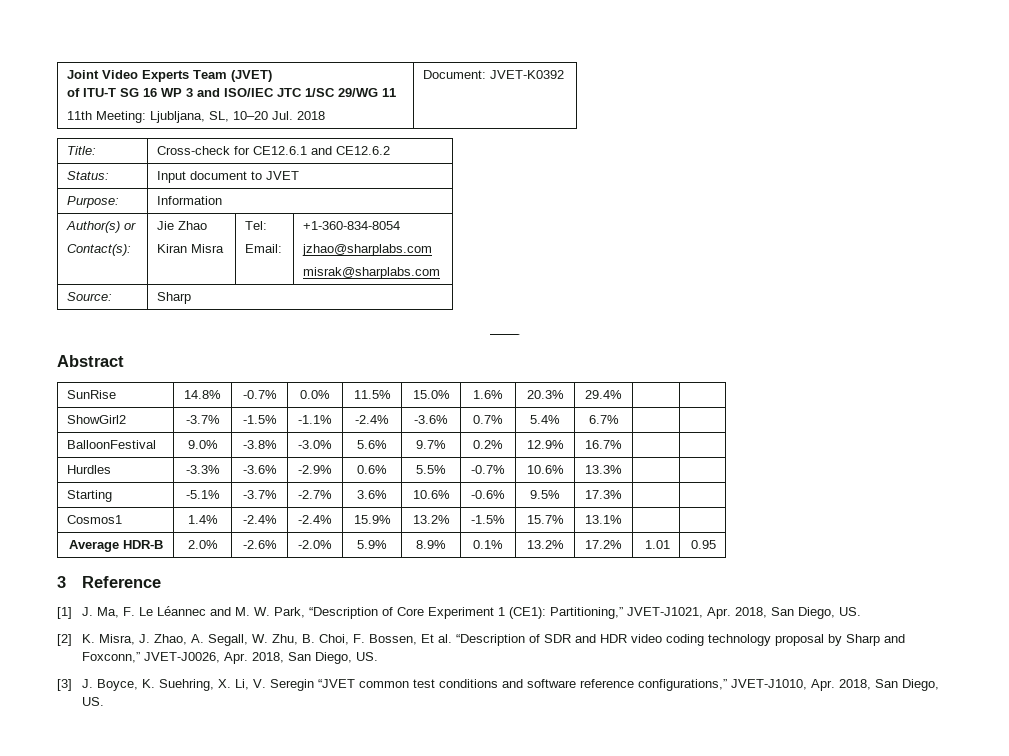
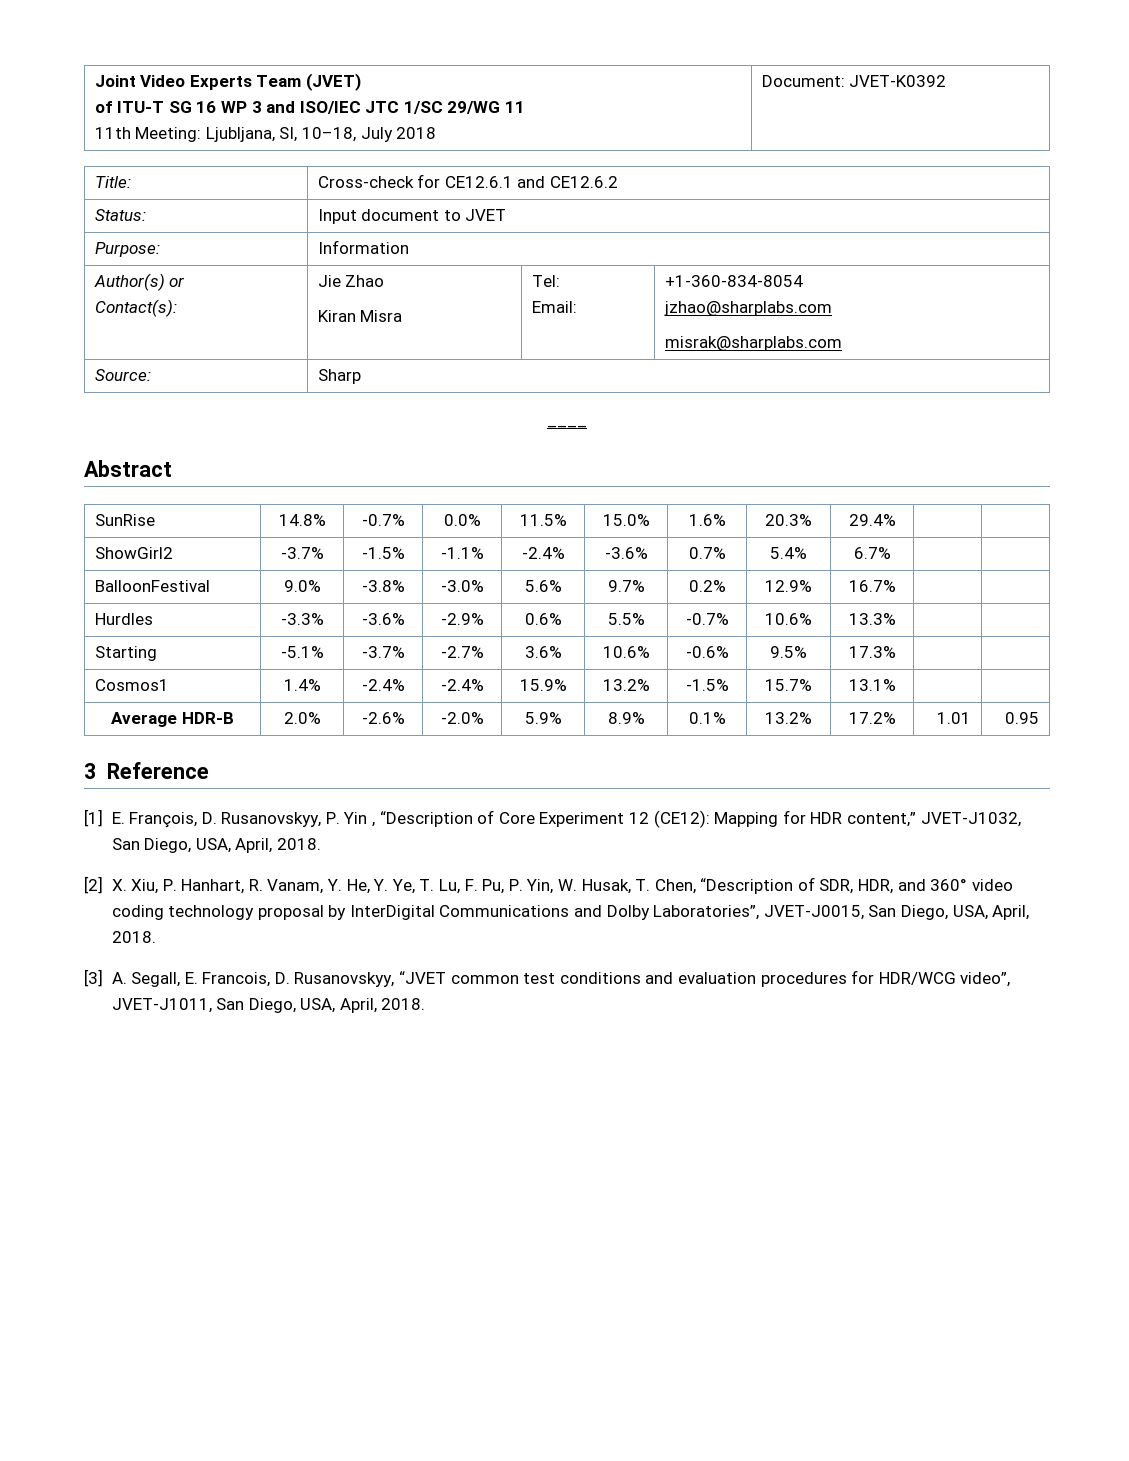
[209,111,294,122] SL, 10–20 Jul. -> [279,127,393,142] SI, 10–18, July
[81,606,861,619] [57,634,627,646] J. Ma, F. Le Léannec and M. W. Park, “Description of Core Experiment 1 (CE1): Partitioning,” JVET-J1021, Apr. 2018, San Diego, US. // [2] K. Misra, J. Zhao, A. Segall, W. Zhu, B. Choi, F. Bossen, Et al. “Description of SDR and HDR -> [111,810,1021,828] [111,838,321,853] [84,876,968,894] E. François, D. Rusanovskyy, P. Yin , “Description of Core Experiment 12 (CE12): Mapping for HDR content,” JVET-J1032, San Diego, USA, April, 2018. // [2] X. Xiu, P. Hanhart, R. Vanam, Y. He, Y. Ye, T. Lu, F. Pu, P. Yin, W. Husak, T. Chen, “Description of SDR, HDR, and 360°
[845,634,905,646] [81,652,378,664] [57,679,314,691] Sharp and Foxconn,” JVET-J0026, Apr. 2018, San Diego, US. // [3] J. Boyce, K. Suehring, X. Li, V. Seregin -> [349,905,1030,920] [111,931,156,943] [84,969,395,987] InterDigital Communications and Dolby Laboratories”, JVET-J0015, San Diego, USA, April, 2018. // [3] A. Segall, E. Francois, D. Rusanovskyy,
[526,679,939,691] [81,697,104,706] software reference configurations,” JVET-J1010, Apr. 2018, San Diego, US. -> [677,970,1011,987] [111,998,426,1013] evaluation procedures for HDR/WCG video”, JVET-J1011, San Diego, USA, April, 2018.

